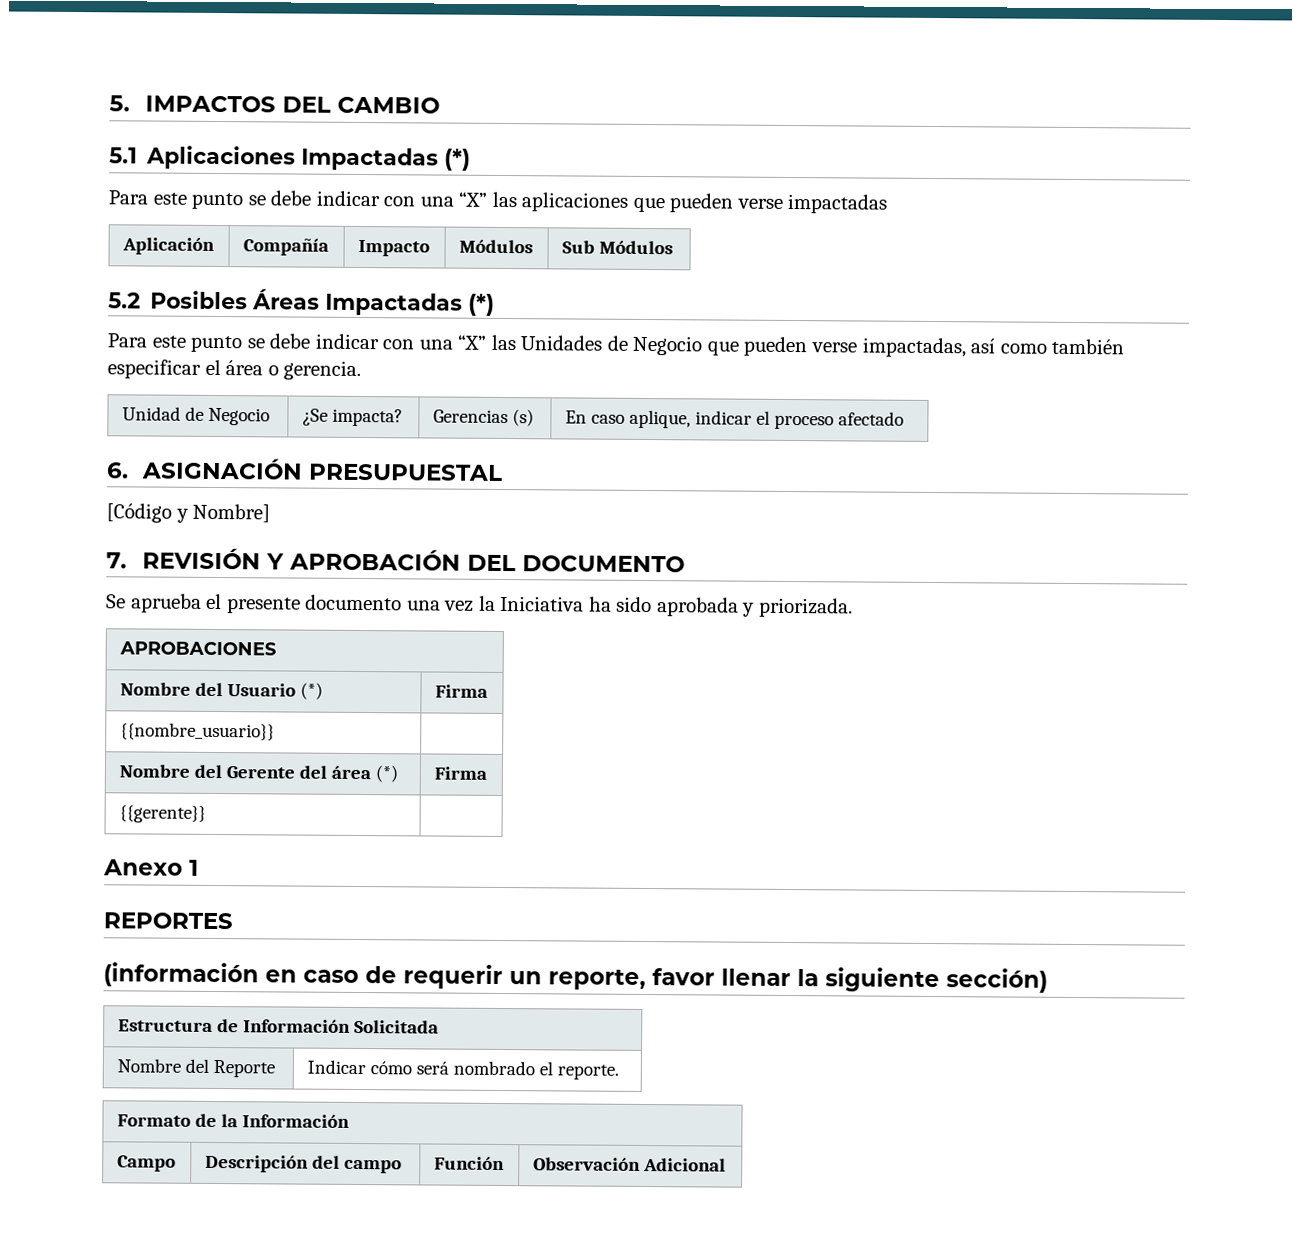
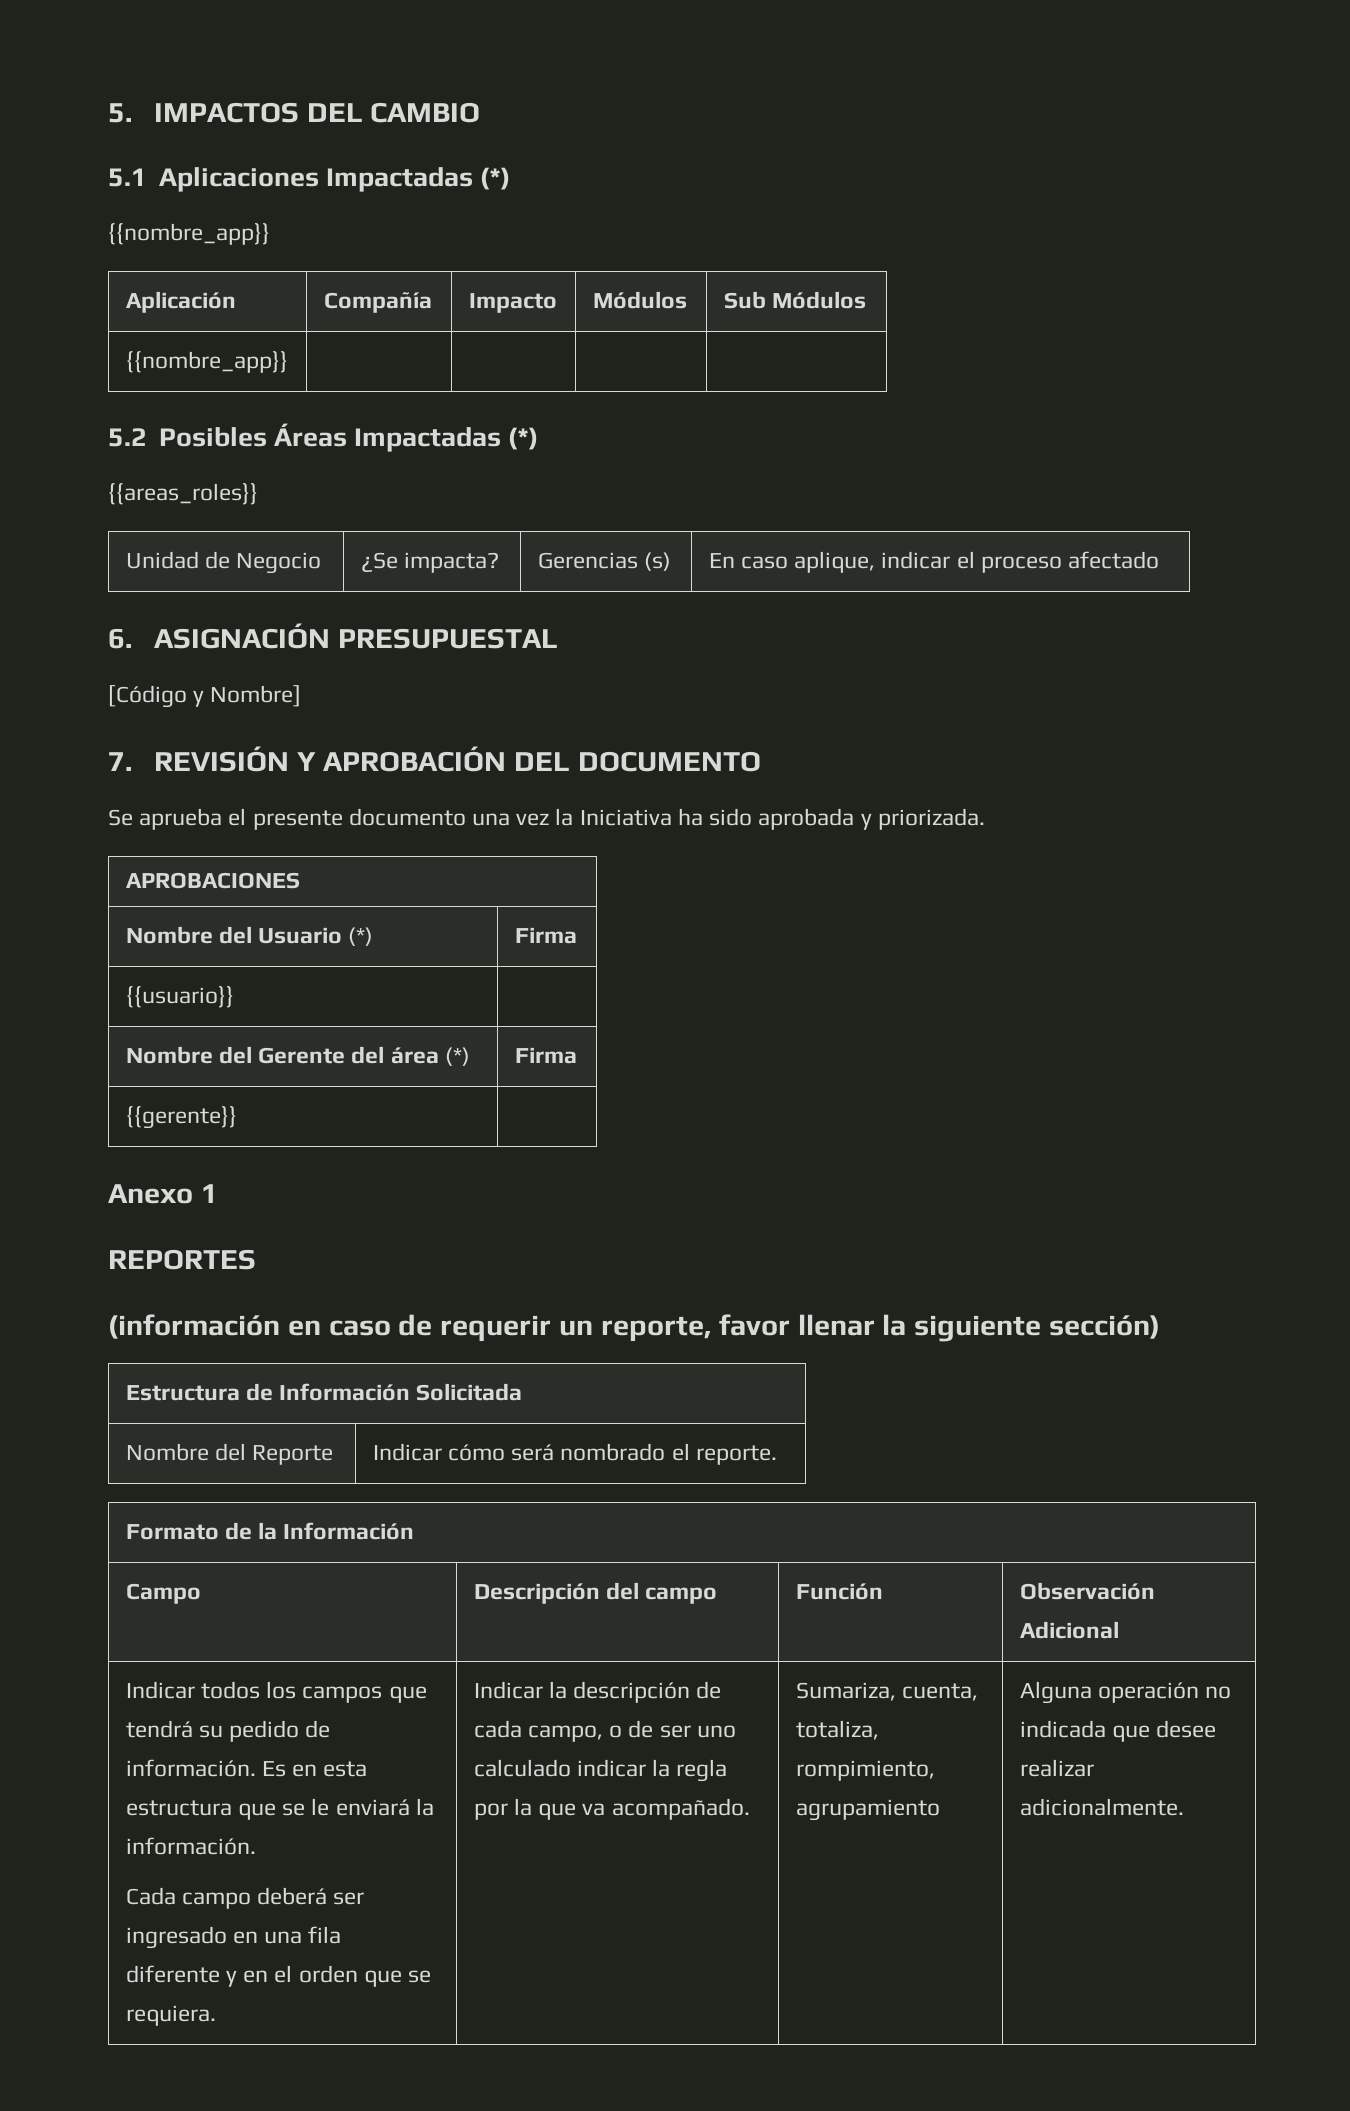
[108,190,888,214] Para este punto se debe indicar con una “X” las aplicaciones que pueden verse impactadas -> [108,223,270,245] {{nombre_app}}
(673, 247) none -> [125,351,288,373] // {{nombre_app}} | | | |
[107,333,1125,358] [107,359,362,381] Para este punto se debe indicar con una “X” las Unidades de Negocio que pueden verse impactadas, así como también especificar el área o gerencia. -> [108,483,258,505] {{areas_roles}}
[119,722,275,741] {{nombre_usuario}} -> [125,986,234,1008] {{usuario}}
(726, 1164) none -> [125,1681,427,1703] [125,1720,331,1742] [125,1759,368,1777] [125,1798,434,1820] [125,1837,256,1855] [125,1887,365,1909] [125,1926,342,1949] [125,1965,432,1987] [125,2005,216,2026] [473,1681,722,1703] [473,1720,736,1742] [473,1759,728,1782] [473,1798,750,1820] [795,1682,978,1701] [795,1720,879,1740] [795,1760,935,1781] [795,1799,940,1821] [1019,1681,1232,1704] [1019,1720,1217,1742] [1019,1759,1094,1777] [1019,1798,1184,1816] // Indicar todos los campos que tendrá su pedido de información. Es en esta estructura que se le enviará la información. // Cada campo deberá ser ingresado en una fila diferente y en el orden que se requiera. | Indicar la descripción de cada campo, o de ser uno calculado indicar la regla por la que va acompañado. | Sumariza, cuenta, totaliza, rompimiento, agrupamiento | Alguna operación no indicada que desee realizar adicionalmente.

